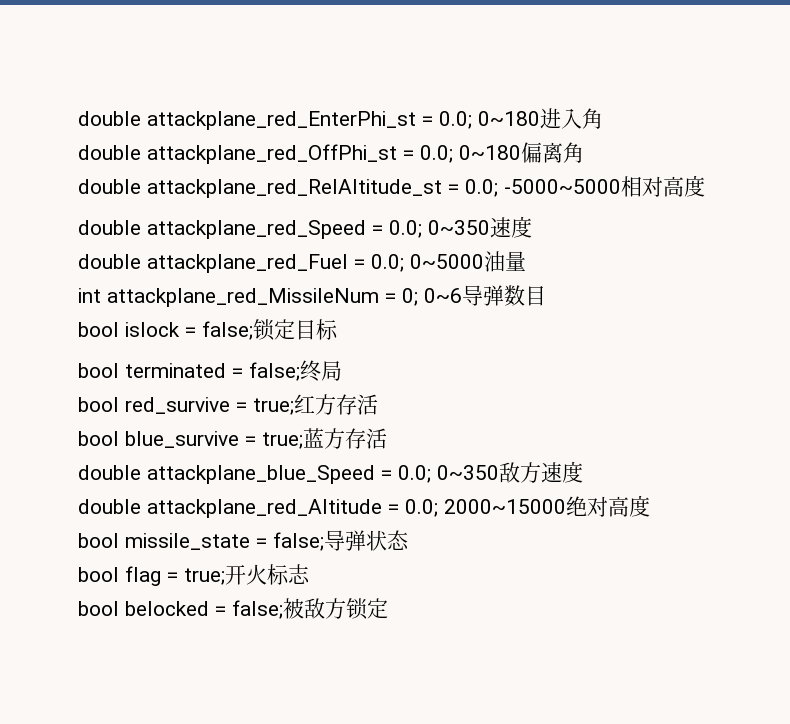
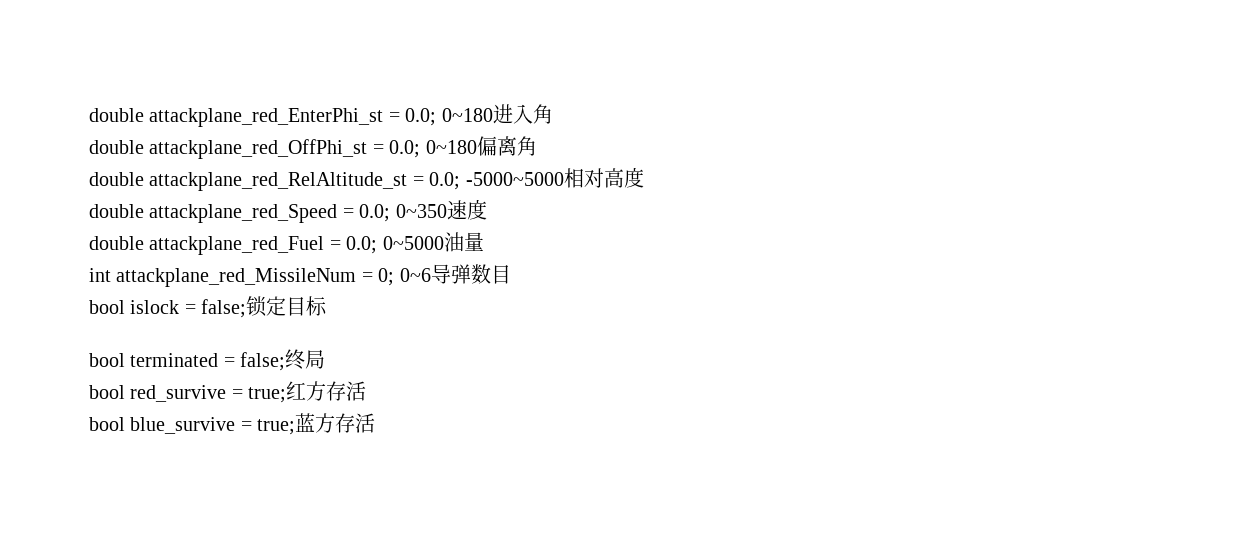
[78,461,583,484] [78,495,650,518] [78,530,410,551] [78,564,311,586] [78,598,389,620] // double attackplane_blue_Speed = 0.0; 0~350敌方速度 // double attackplane_red_Altitude = 0.0; 2000~15000绝对高度 // bool missile_state = false;导弹状态 // bool flag = true;开火标志 // bool belocked = false;被敌方锁定 -> (376, 423) none

